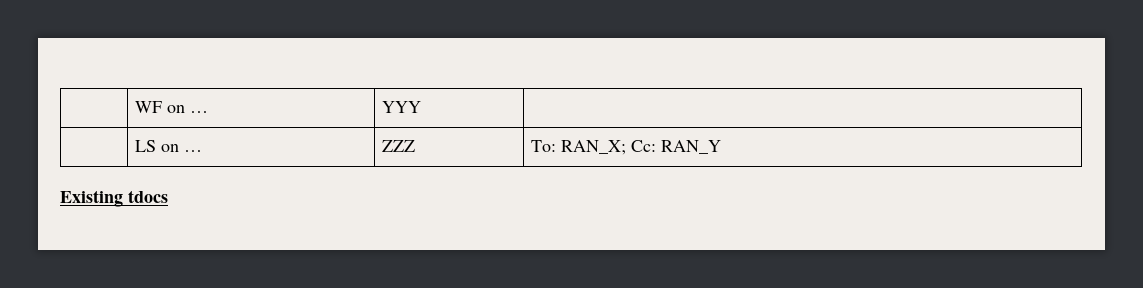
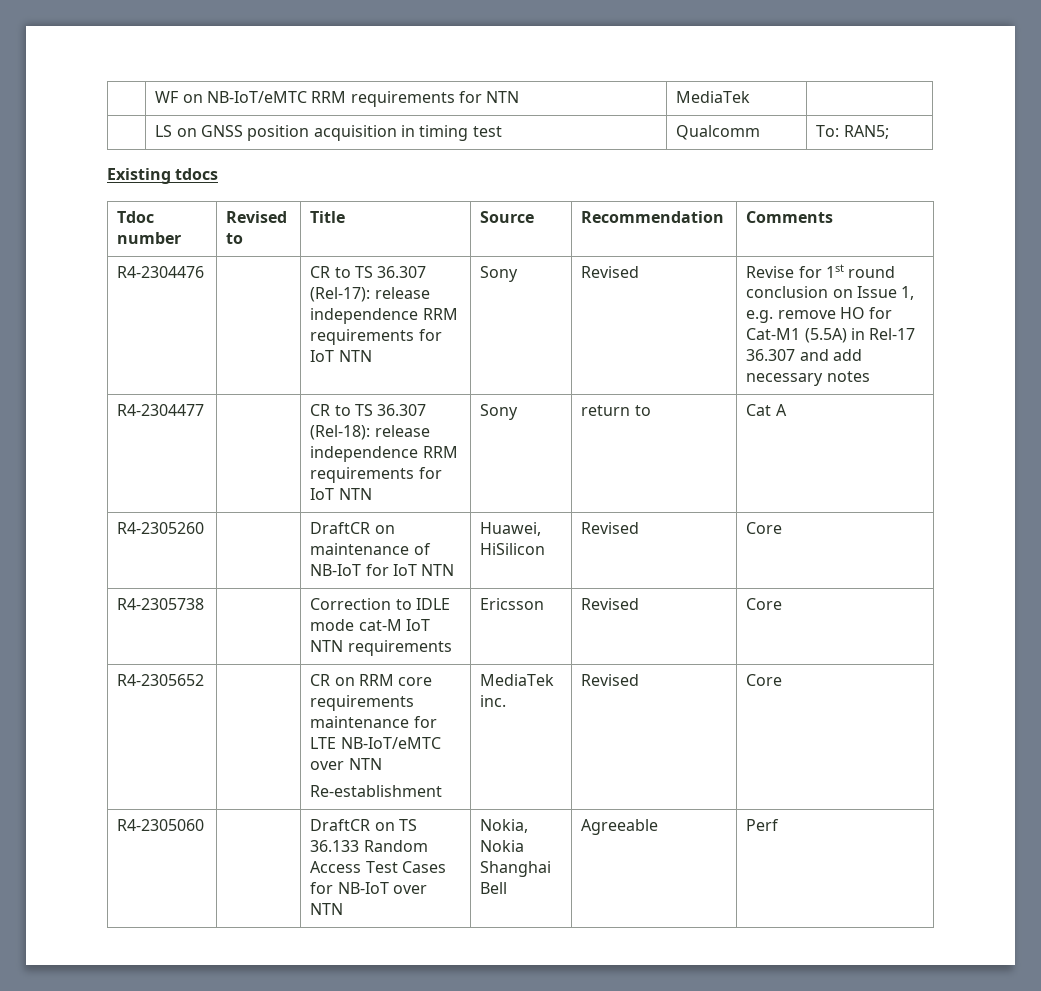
[190,111,209,113] [382,101,422,113] [135,140,203,152] [382,140,416,152] [531,140,722,155] [60,190,168,207] … | YYY | // | LS on … | ZZZ | To: RAN_X; Cc: RAN_Y // Existing tdocs -> [207,91,520,107] [676,91,751,103] [155,125,502,141] [676,125,761,140] [816,125,889,139] [107,168,219,184] [117,211,155,223] [117,232,182,244] [226,211,288,223] [226,233,244,244] [310,211,346,223] [480,211,535,223] [581,211,725,223] [746,211,834,223] [117,266,205,278] [310,266,427,278] [310,287,430,302] [310,308,458,324] [310,329,442,345] [310,350,372,362] [480,266,519,282] [581,266,640,278] [746,264,896,278] [746,286,915,300] [746,307,893,323] [746,328,916,343] [746,349,863,361] [746,371,870,386] [117,404,205,416] [310,404,427,416] [310,425,430,440] [310,446,458,462] [310,467,442,483] [310,488,372,500] [480,404,519,420] [581,405,651,416] [746,404,787,416] [117,522,205,534] [310,522,395,534] [310,543,431,555] [310,564,455,576] [480,522,542,536] [480,543,546,555] [581,522,640,534] [746,522,783,534] [117,598,205,610] [310,598,451,610] [310,619,431,631] [310,640,452,656] [480,598,545,610] [581,598,640,610] [746,598,783,610] [117,674,205,686] [310,674,433,686] [310,695,415,711] [310,716,437,728] [310,737,441,749] [310,758,382,770] [310,785,443,797] [480,674,555,686] [480,695,507,707] [581,674,640,686] [746,674,783,686] [117,819,205,831] [310,819,418,831] [310,840,428,852] [310,861,447,873] [310,882,428,894] [310,903,344,915] [480,819,529,833] [480,840,525,852] [480,861,552,877] [480,882,508,894] [581,819,659,835] [746,819,780,831] NB-IoT/eMTC RRM requirements for NTN | MediaTek | // | LS on GNSS position acquisition in timing test | Qualcomm | To: RAN5; // Existing tdocs // Tdoc number | Revised to | Title | Source | Recommendation | Comments // R4-2304476 | | CR to TS 36.307 (Rel-17): release independence RRM requirements for IoT NTN | Sony | Revised | Revise for 1st round conclusion on Issue 1, e.g. remove HO for Cat-M1 (5.5A) in Rel-17 36.307 and add necessary notes // R4-2304477 | | CR to TS 36.307 (Rel-18): release independence RRM requirements for IoT NTN | Sony | return to | Cat A // R4-2305260 | | DraftCR on maintenance of NB-IoT for IoT NTN | Huawei, HiSilicon | Revised | Core // R4-2305738 | | Correction to IDLE mode cat-M IoT NTN requirements | Ericsson | Revised | Core // R4-2305652 | | CR on RRM core requirements maintenance for LTE NB-IoT/eMTC over NTN // Re-establishment | MediaTek inc. | Revised | Core // R4-2305060 | | DraftCR on TS 36.133 Random Access Test Cases for NB-IoT over NTN | Nokia, Nokia Shanghai Bell | Agreeable | Perf

